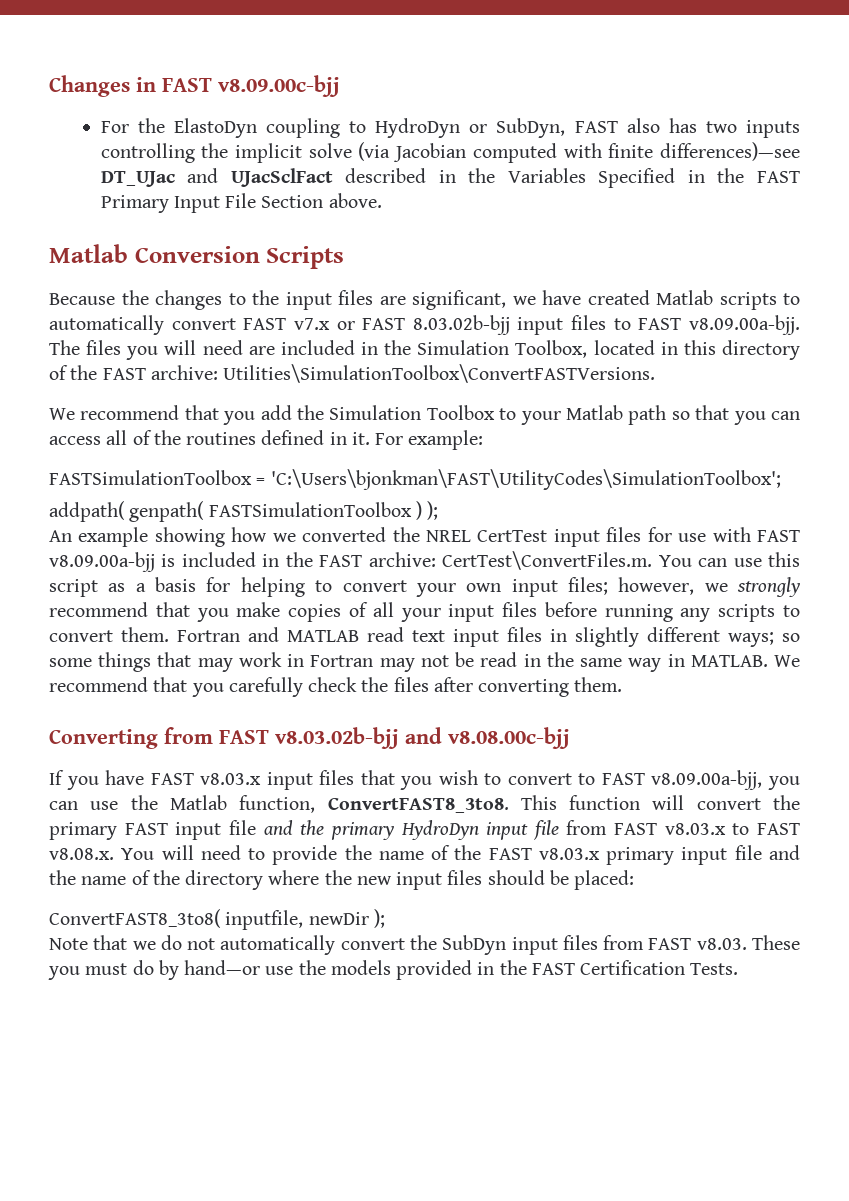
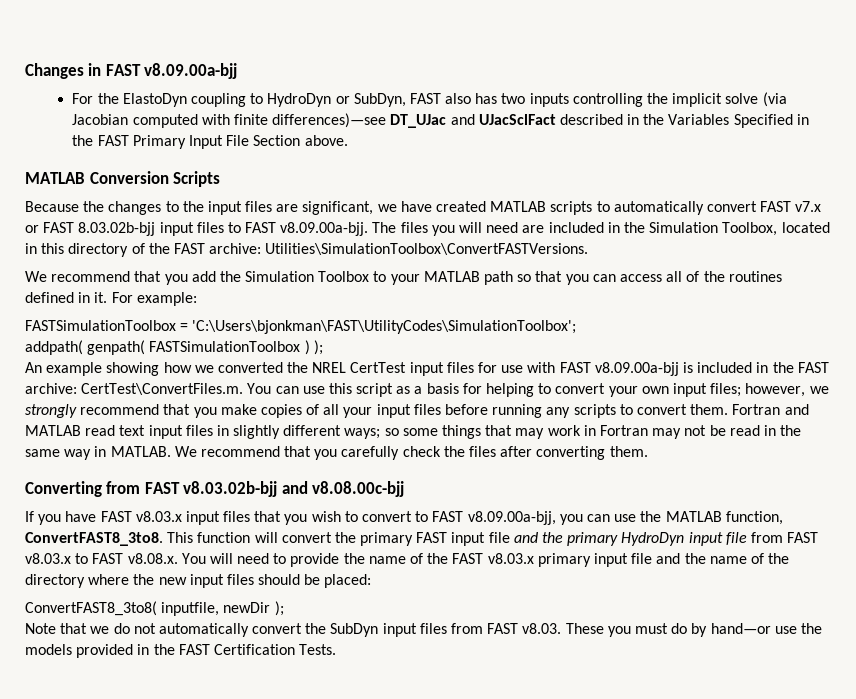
[218,75,340,97] v8.09.00c-bjj -> [144,63,238,79] v8.09.00a-bjj
[49,244,128,263] Matlab -> [25,172,85,184] MATLAB
[656,290,713,305] Matlab -> [490,201,547,212] MATLAB
[565,405,623,420] Matlab -> [423,271,480,282] MATLAB
[169,795,227,810] Matlab -> [665,511,722,522] MATLAB

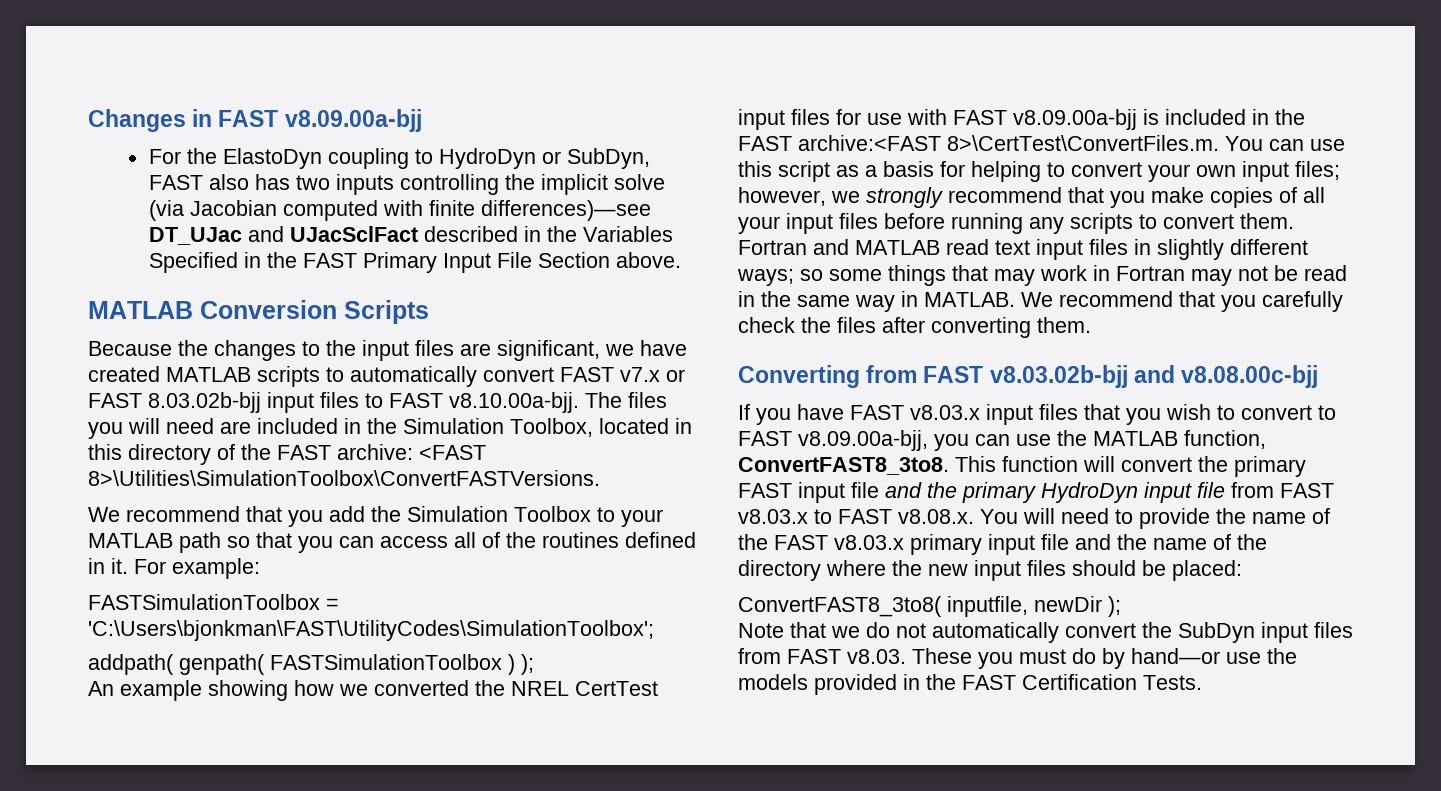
[280,222,369,236] v8.09.00a-bjj. -> [449,392,579,413] v8.10.00a-bjj.
[265,243,589,255] Utilities\SimulationToolbox\ConvertFASTVersions. -> [419,445,486,460] [88,470,600,486] <FAST 8>\Utilities\SimulationToolbox\ConvertFASTVersions.
[25,383,244,395] archive: CertTest\ConvertFiles.m. -> [798,135,1219,151] archive:<FAST 8>\CertTest\ConvertFiles.m.

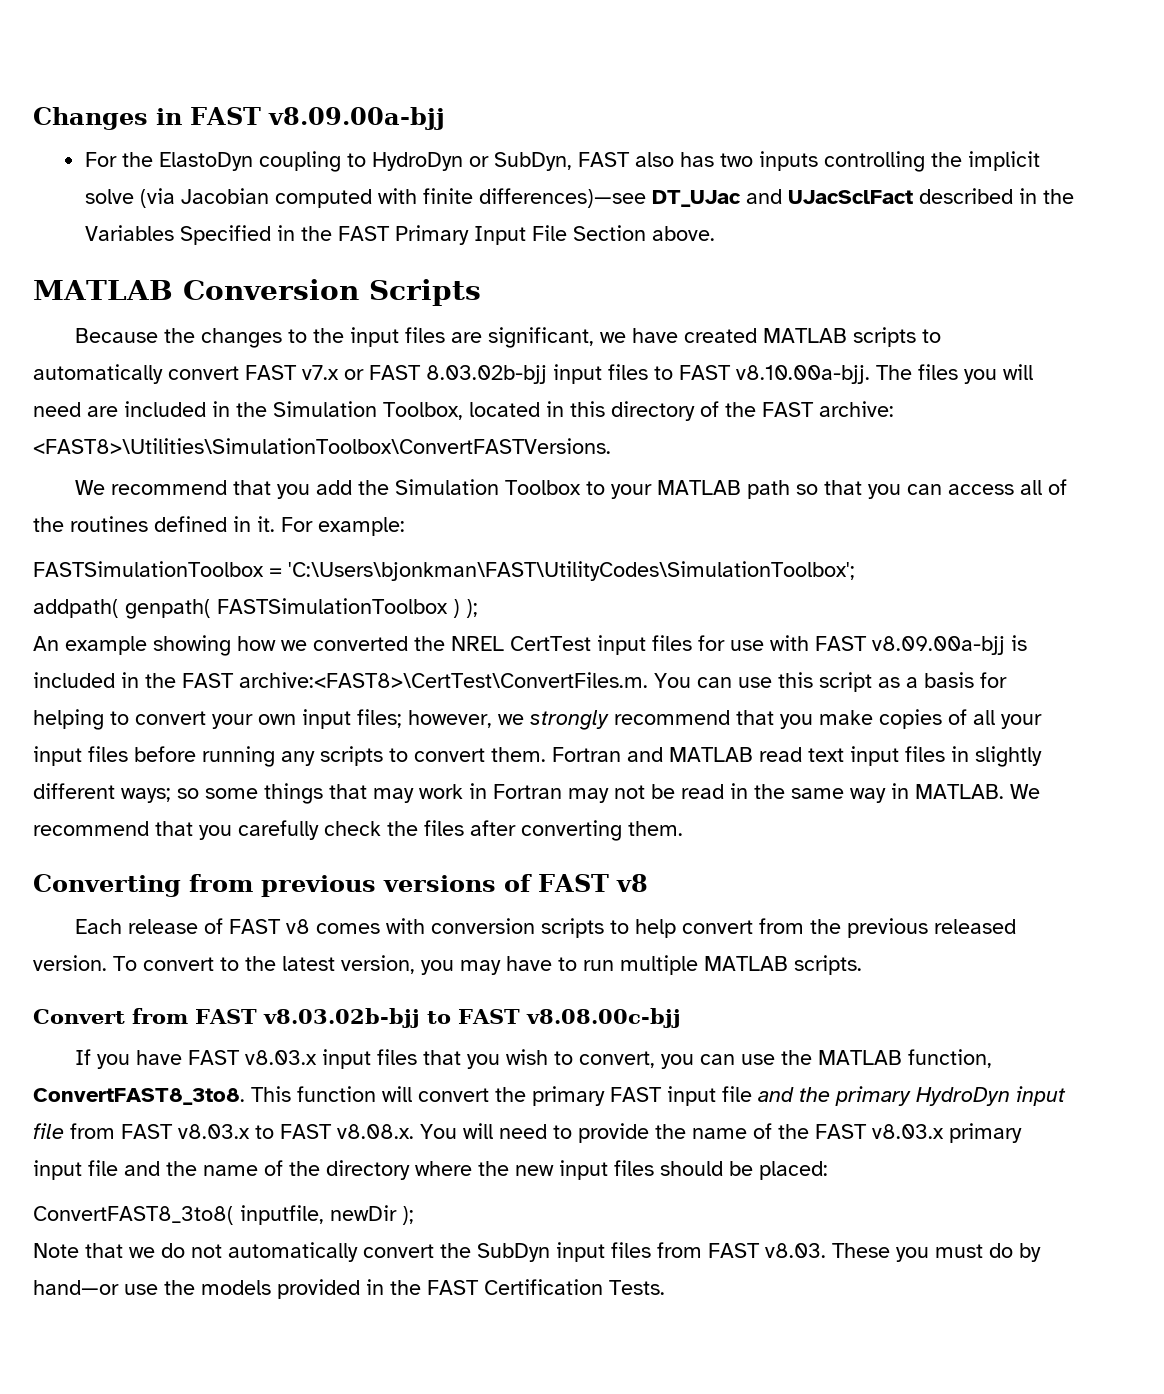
[419,445,486,460] [88,470,600,486] <FAST 8>\Utilities\SimulationToolbox\ConvertFASTVersions. -> [33,438,611,454] <FAST8>\Utilities\SimulationToolbox\ConvertFASTVersions.
[798,135,1219,151] archive:<FAST 8>\CertTest\ConvertFiles.m. -> [239,672,648,688] archive:<FAST8>\CertTest\ConvertFiles.m.
[923,365,1175,388] FAST v8.03.02b-bjj and -> [261,874,648,897] [74,918,1016,938] [33,955,862,975] [33,1008,520,1028] previous versions of FAST v8 // Each release of FAST v8 comes with conversion scripts to help convert from the previous released version. To convert to the latest version, you may have to run multiple MATLAB scripts. // Convert from FAST v8.03.02b-bjj to FAST
[1241,405,1336,420] [738,430,928,451] convert to FAST v8.09.00a-bjj, -> [578,1051,655,1068] convert,

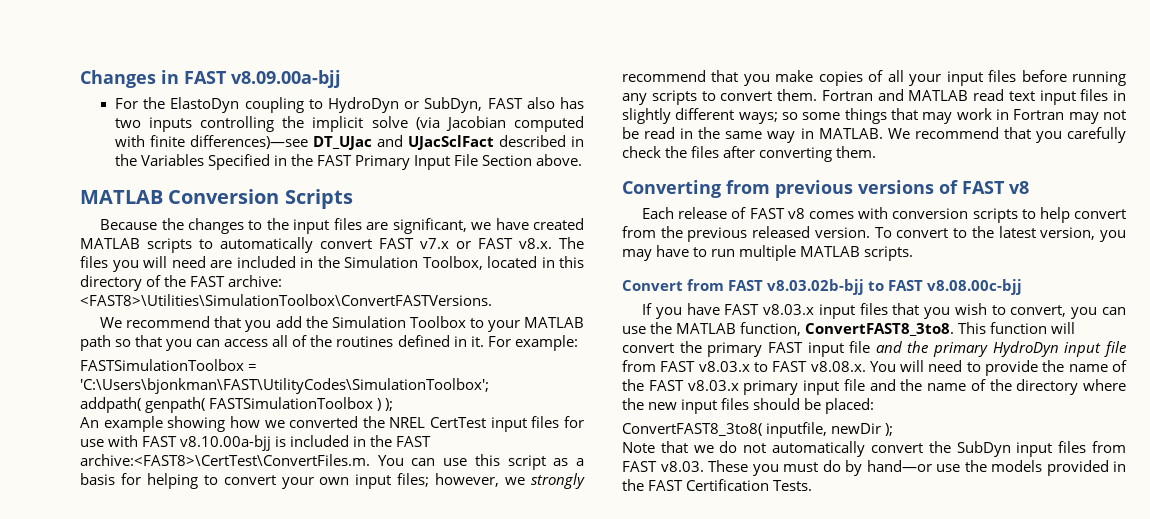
[426,364,870,384] 8.03.02b-bjj input files to FAST v8.10.00a-bjj. -> [518,238,552,249] v8.x.
[872,636,1005,655] v8.09.00a-bjj -> [180,435,272,451] v8.10.00a-bjj

